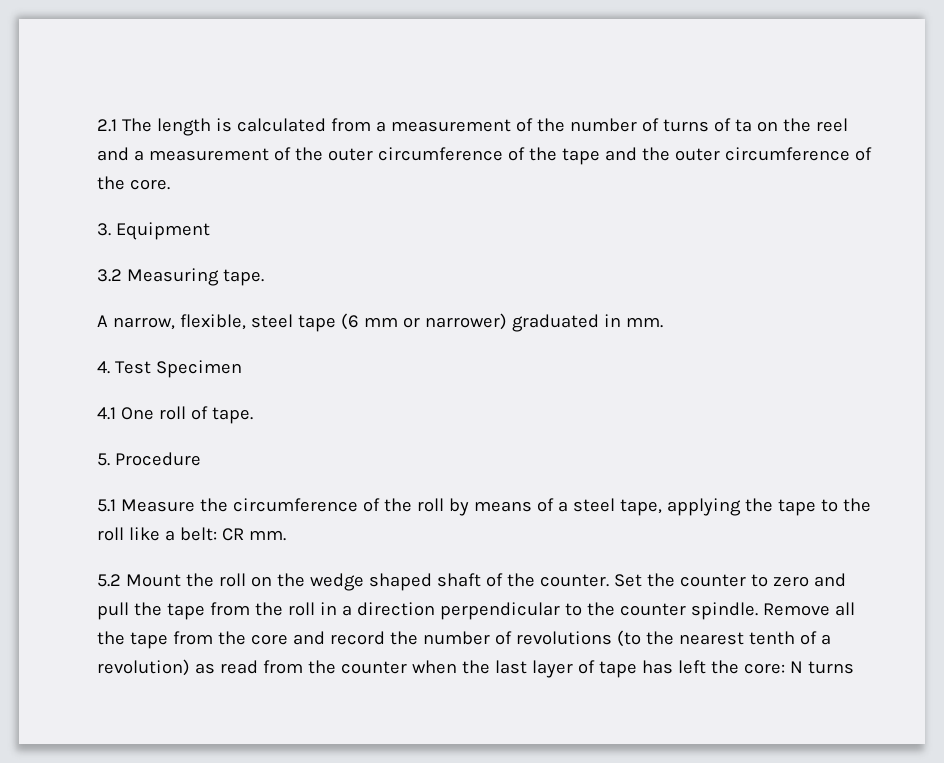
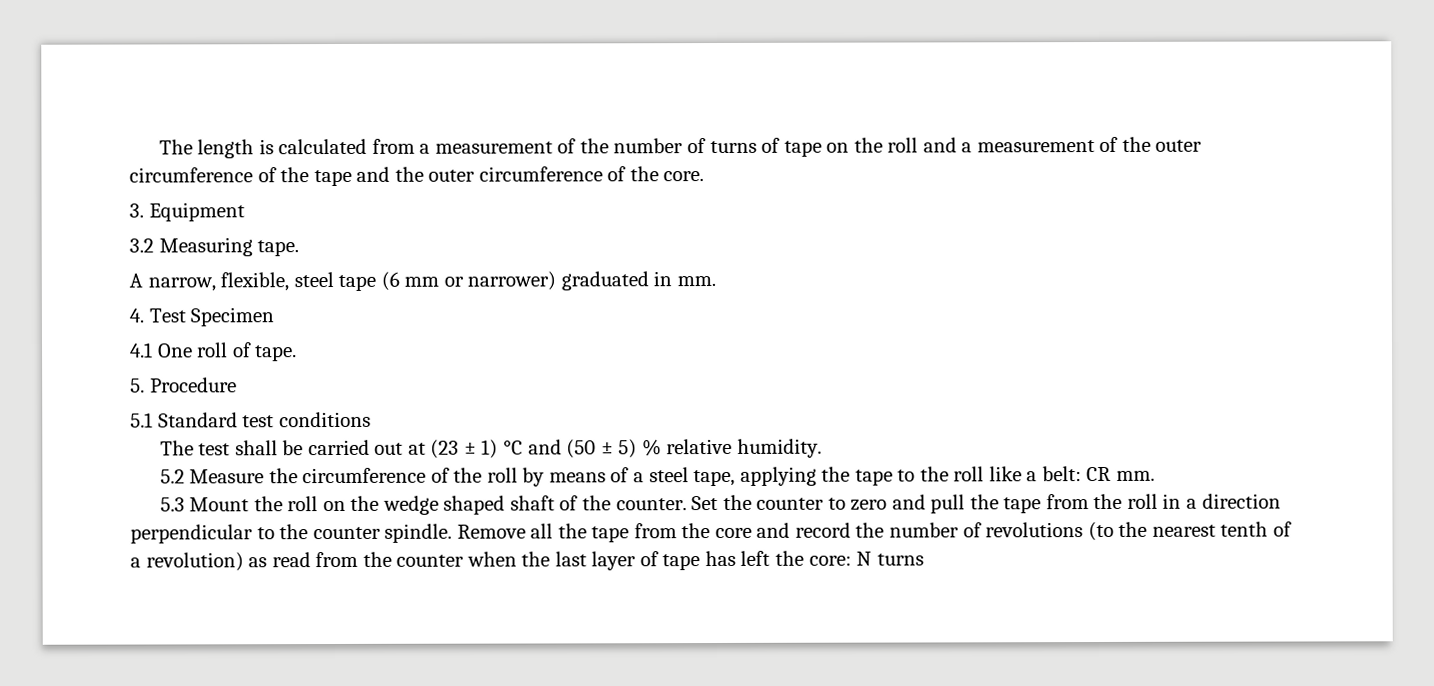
[97,119,117,132] 2.1 -> (158, 147) none
[734,118,848,132] ta on the reel -> [783,137,919,157] tape on the roll
(116, 505) none -> [157,411,371,428] [159,438,822,459] [159,469,185,484] Standard test conditions // The test shall be carried out at (23 ± 1) °C and (50 ± 5) % relative humidity. // 5.2
[97,574,121,587] 5.2 -> [159,497,185,512] 5.3

